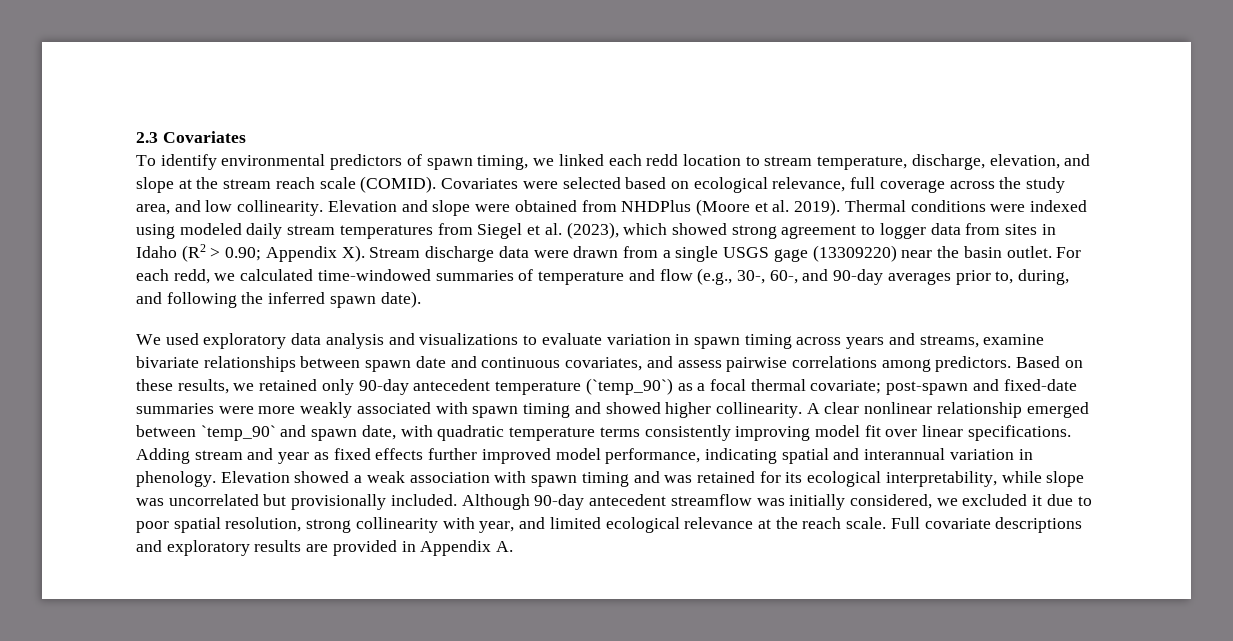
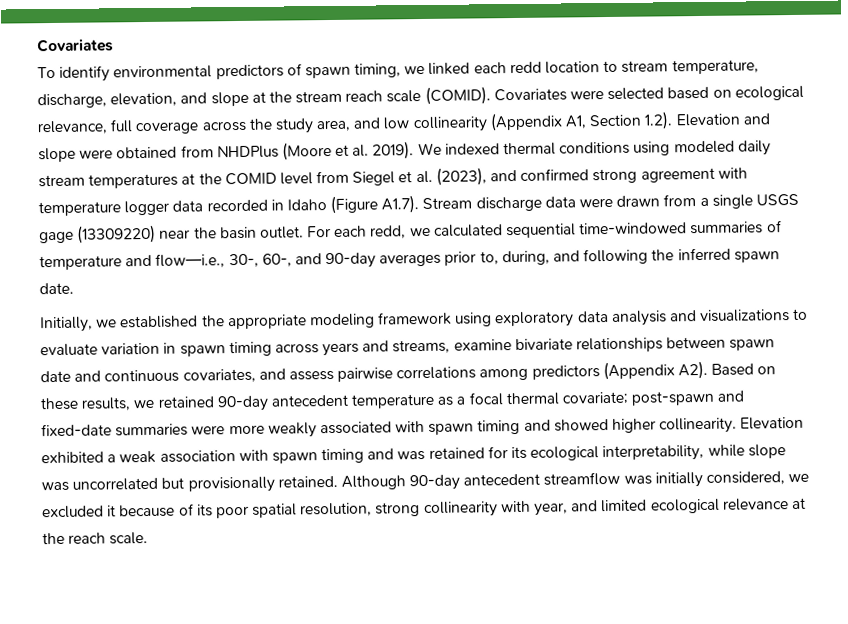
[136,132,158,143] 2.3 -> (37, 45) none
[237,200,324,216] collinearity. -> [412,111,674,133] collinearity (Appendix A1, Section 1.2).
[844,200,1088,212] Thermal conditions were indexed -> [417,141,631,156] We indexed thermal conditions
(433, 232) none -> [181,172,313,186] at the COMID level
[623,223,1056,239] [136,244,365,262] which showed strong agreement to logger data from sites in Idaho (R2 > 0.90; Appendix X). -> [490,167,748,184] [38,195,420,217] and confirmed strong agreement with temperature logger data recorded in Idaho (Figure A1.7).
(314, 275) none -> [506,223,577,239] sequential
[659,268,733,285] flow (e.g., -> [155,253,226,268] flow—i.e.,
[380,291,421,308] [136,333,199,345] date). // We used -> [39,282,74,295] [40,311,493,333] date. // Initially, we established the appropriate modeling framework using
[935,356,1012,372] predictors. -> [531,360,709,381] predictors (Appendix A2).
[321,379,354,395] only -> (215, 402) none
[585,378,673,395] (`temp_90`) -> (436, 401) none
[806,402,1089,418] [136,425,1071,441] [136,448,1033,464] [136,471,350,487] A clear nonlinear relationship emerged between `temp_90` and spawn date, with quadratic temperature terms consistently improving model fit over linear specifications. Adding stream and year as fixed effects further improved model performance, indicating spatial and interannual variation in phenology. Elevation showed -> [740,416,805,430] [41,451,104,464] Elevation exhibited
[390,494,457,506] included. -> [277,475,338,488] retained.
[1046,494,1092,506] due to -> [119,503,213,518] because of its
[890,517,1083,533] [136,540,514,556] Full covariate descriptions and exploratory results are provided in Appendix A. -> (149, 538) none

